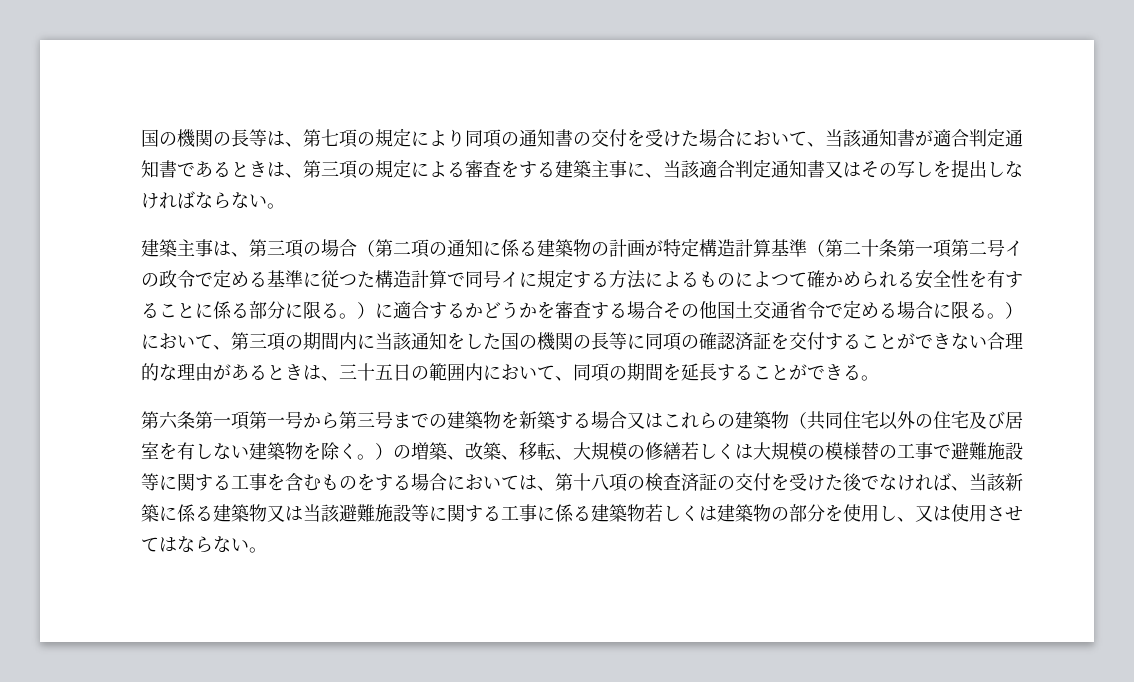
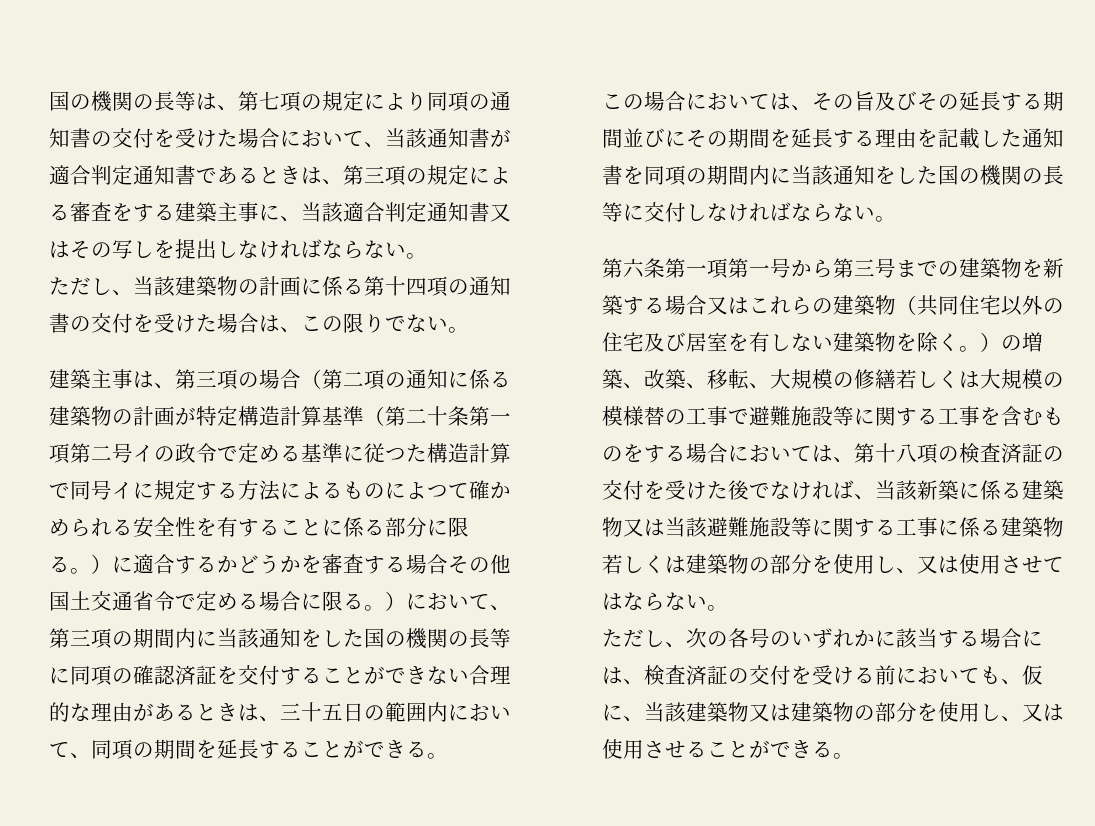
(286, 206) none -> [49,276,512,297] [49,313,470,333] // ただし、当該建築物の計画に係る第十四項の通知書の交付を受けた場合は、この限りでない。
(880, 378) none -> [602,91,1065,111] [602,128,1065,149] [602,165,1065,186] [602,202,897,222] // この場合においては、その旨及びその延長する期間並びにその期間を延長する理由を記載した通知書を同項の期間内に当該通知をした国の機関の長等に交付しなければならない。
(268, 550) none -> [602,628,1044,649] [602,665,1044,685] [602,702,1065,723] [602,739,855,759] // ただし、次の各号のいずれかに該当する場合には、検査済証の交付を受ける前においても、仮に、当該建築物又は建築物の部分を使用し、又は使用させることができる。

